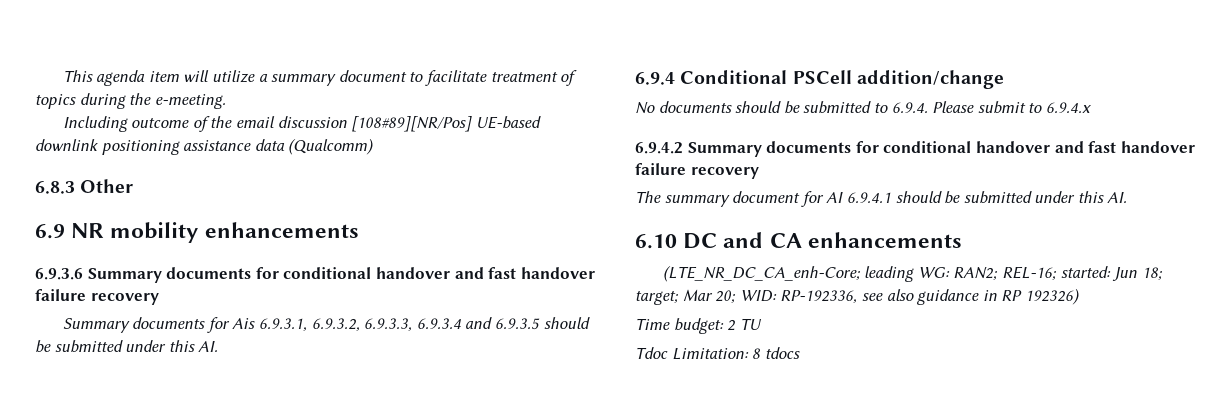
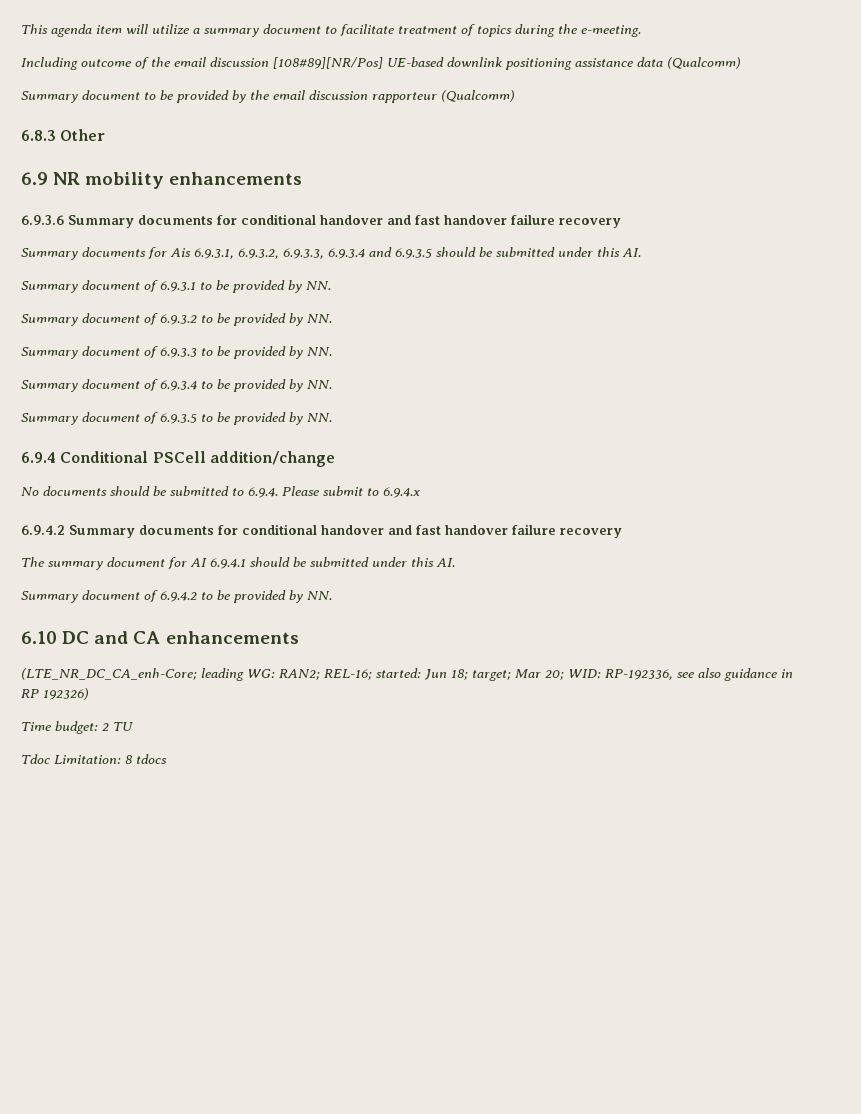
(375, 146) none -> [21,90,515,103] // Summary document to be provided by the email discussion rapporteur (Qualcomm)
(219, 346) none -> [21,280,331,293] [21,313,332,326] [21,346,332,359] [21,379,332,392] [21,412,332,425] // Summary document of 6.9.3.1 to be provided by NN. // Summary document of 6.9.3.2 to be provided by NN. // Summary document of 6.9.3.3 to be provided by NN. // Summary document of 6.9.3.4 to be provided by NN. // Summary document of 6.9.3.5 to be provided by NN.
(1128, 197) none -> [21,590,332,603] // Summary document of 6.9.4.2 to be provided by NN.

